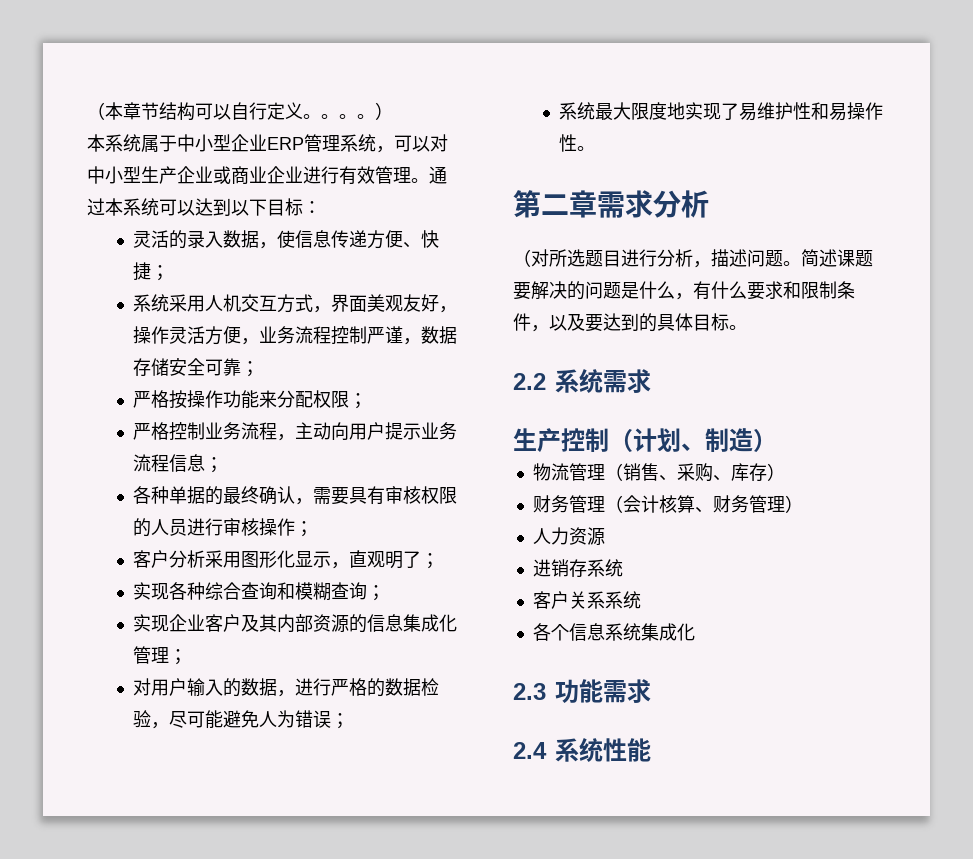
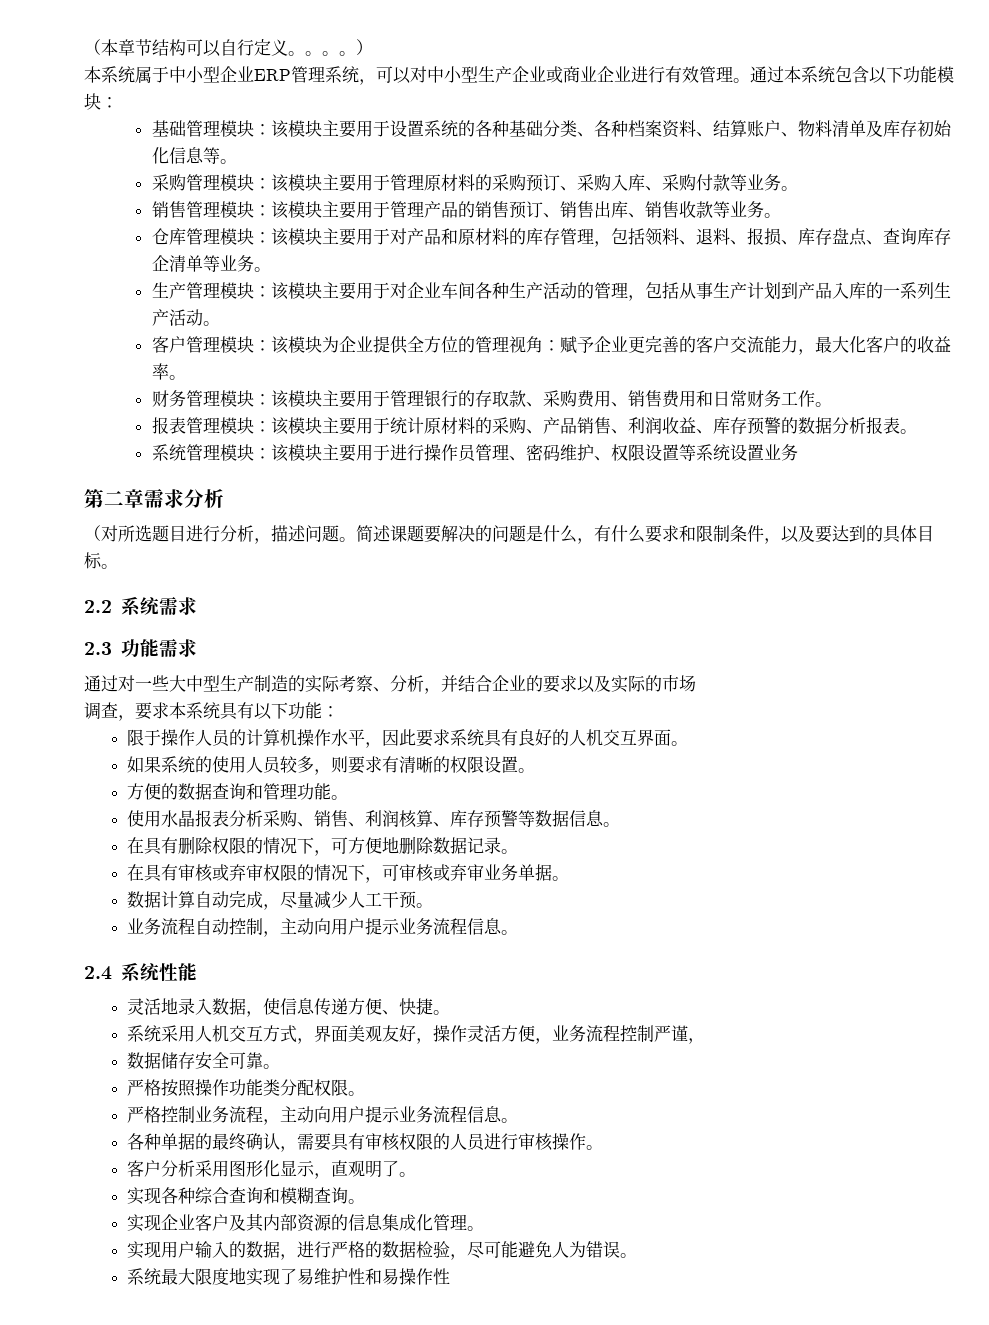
[159,198,321,216] [133,230,440,249] [133,262,170,281] [133,294,458,313] [133,326,458,345] [133,358,260,377] [133,390,368,409] [133,422,458,441] [133,454,224,473] [133,486,458,505] [133,518,314,537] [133,550,440,569] [133,582,386,601] [133,614,458,633] [133,646,188,665] [133,678,440,697] [133,710,350,729] [559,102,884,121] [559,134,596,152] 可以达到以下目标： // 灵活的录入数据，使信息传递方便、快捷； // 系统采用人机交互方式，界面美观友好，操作灵活方便，业务流程控制严谨，数据存储安全可靠； // 严格按操作功能来分配权限； // 严格控制业务流程，主动向用户提示业务流程信息； // 各种单据的最终确认，需要具有审核权限的人员进行审核操作； // 客户分析采用图形化显示，直观明了； // 实现各种综合查询和模糊查询； // 实现企业客户及其内部资源的信息集成化管理； // 对用户输入的数据，进行严格的数据检验，尽可能避免人为错误； // 系统最大限度地实现了易维护性和易操作性。 -> [835,66,954,84] [84,93,118,110] [151,120,952,138] [151,147,237,164] [151,174,798,192] [151,201,781,219] [151,228,951,247] [151,255,271,272] [151,282,951,301] [151,309,220,326] [151,336,951,355] [151,363,186,380] [151,390,832,408] [151,417,917,435] [151,444,798,462] 包含以下功能模块： // 基础管理模块：该模块主要用于设置系统的各种基础分类、各种档案资料、结算账户、物料清单及库存初始化信息等。 // 采购管理模块：该模块主要用于管理原材料的采购预订、采购入库、采购付款等业务。 // 销售管理模块：该模块主要用于管理产品的销售预订、销售出库、销售收款等业务。 // 仓库管理模块：该模块主要用于对产品和原材料的库存管理，包括领料、退料、报损、库存盘点、查询库存企清单等业务。 // 生产管理模块：该模块主要用于对企业车间各种生产活动的管理，包括从事生产计划到产品入库的一系列生产活动。 // 客户管理模块：该模块为企业提供全方位的管理视角：赋予企业更完善的客户交流能力，最大化客户的收益率。 // 财务管理模块：该模块主要用于管理银行的存取款、采购费用、销售费用和日常财务工作。 // 报表管理模块：该模块主要用于统计原材料的采购、产品销售、利润收益、库存预警的数据分析报表。 // 系统管理模块：该模块主要用于进行操作员管理、密码维护、权限设置等系统设置业务
[513,428,777,453] [532,463,785,482] [532,495,803,513] [532,527,605,546] [532,559,623,577] [532,591,641,609] [532,623,695,641] [513,679,651,703] [513,738,651,762] 生产控制（计划、制造） // 物流管理（销售、采购、库存） // 财务管理（会计核算、财务管理） // 人力资源 // 进销存系统 // 客户关系系统 // 各个信息系统集成化 // 2.3功能需求 // 2.4系统性能 -> [84,639,197,657] [84,675,696,694] [84,702,339,721] [127,729,689,748] [127,756,536,775] [127,783,349,800] [127,810,621,828] [127,836,519,856] [127,864,570,883] [127,891,434,910] [127,918,519,937] [84,962,197,982] [127,998,451,1017] [127,1025,706,1044] [127,1052,281,1070] [127,1079,366,1097] [127,1106,519,1125] [127,1133,604,1152] [127,1160,417,1179] [127,1187,366,1205] [127,1213,485,1232] [127,1241,638,1260] [127,1268,451,1286] 2.3功能需求 // 通过对一些大中型生产制造的实际考察、分析，并结合企业的要求以及实际的市场 // 调查，要求本系统具有以下功能： // 限于操作人员的计算机操作水平，因此要求系统具有良好的人机交互界面。 // 如果系统的使用人员较多，则要求有清晰的权限设置。 // 方便的数据查询和管理功能。 // 使用水晶报表分析采购、销售、利润核算、库存预警等数据信息。 // 在具有删除权限的情况下，可方便地删除数据记录。 // 在具有审核或弃审权限的情况下，可审核或弃审业务单据。 // 数据计算自动完成，尽量减少人工干预。 // 业务流程自动控制，主动向用户提示业务流程信息。 // 2.4系统性能 // 灵活地录入数据，使信息传递方便、快捷。 // 系统采用人机交互方式，界面美观友好，操作灵活方便，业务流程控制严谨， // 数据储存安全可靠。 // 严格按照操作功能类分配权限。 // 严格控制业务流程，主动向用户提示业务流程信息。 // 各种单据的最终确认，需要具有审核权限的人员进行审核操作。 // 客户分析采用图形化显示，直观明了。 // 实现各种综合查询和模糊查询。 // 实现企业客户及其内部资源的信息集成化管理。 // 实现用户输入的数据，进行严格的数据检验，尽可能避免人为错误。 // 系统最大限度地实现了易维护性和易操作性

